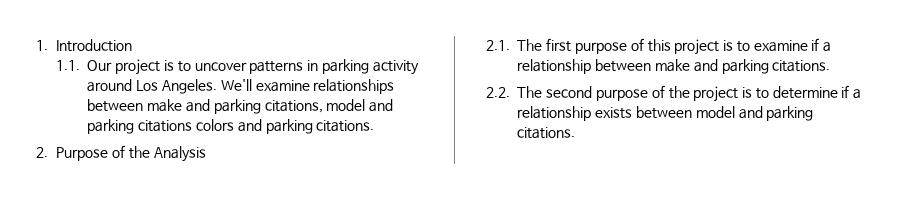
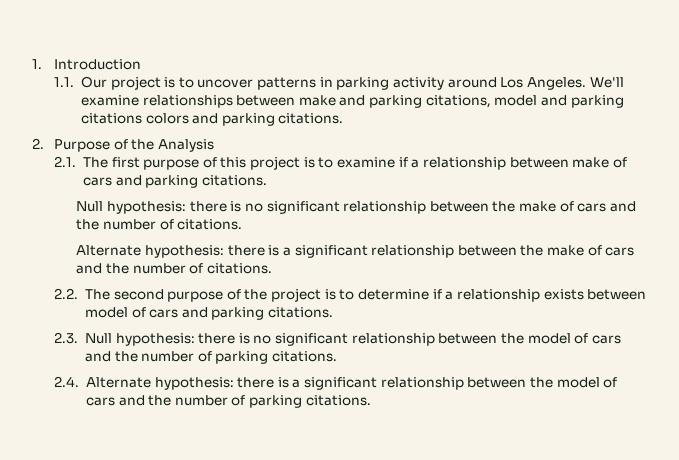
[693,59,831,74] and parking citations. -> [612,157,627,168] [82,175,267,188] [76,201,637,214] [76,219,243,230] [76,245,635,258] [76,263,272,274] of cars and parking citations. // Null hypothesis: there is no significant relationship between the make of cars and the number of citations. // Alternate hypothesis: there is a significant relationship between the make of cars and the number of citations.
[738,106,814,121] [517,127,576,139] and parking citations. -> [131,307,334,320] [54,332,621,346] [84,351,338,364] [54,376,618,390] [85,395,371,408] of cars and parking citations. // 2.3. Null hypothesis: there is no significant relationship between the model of cars and the number of parking citations. // 2.4. Alternate hypothesis: there is a significant relationship between the model of cars and the number of parking citations.

